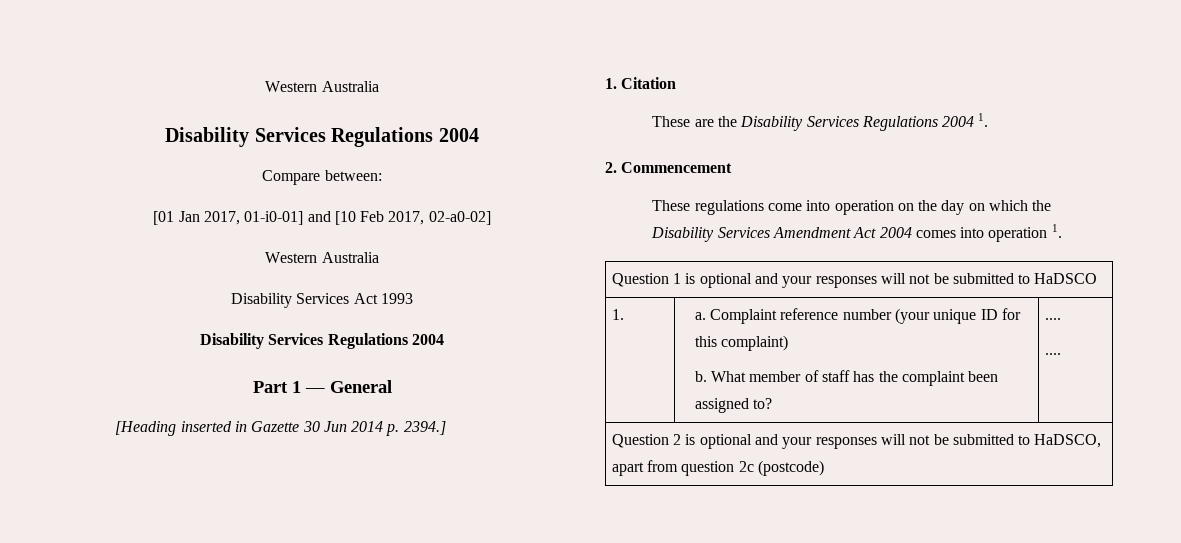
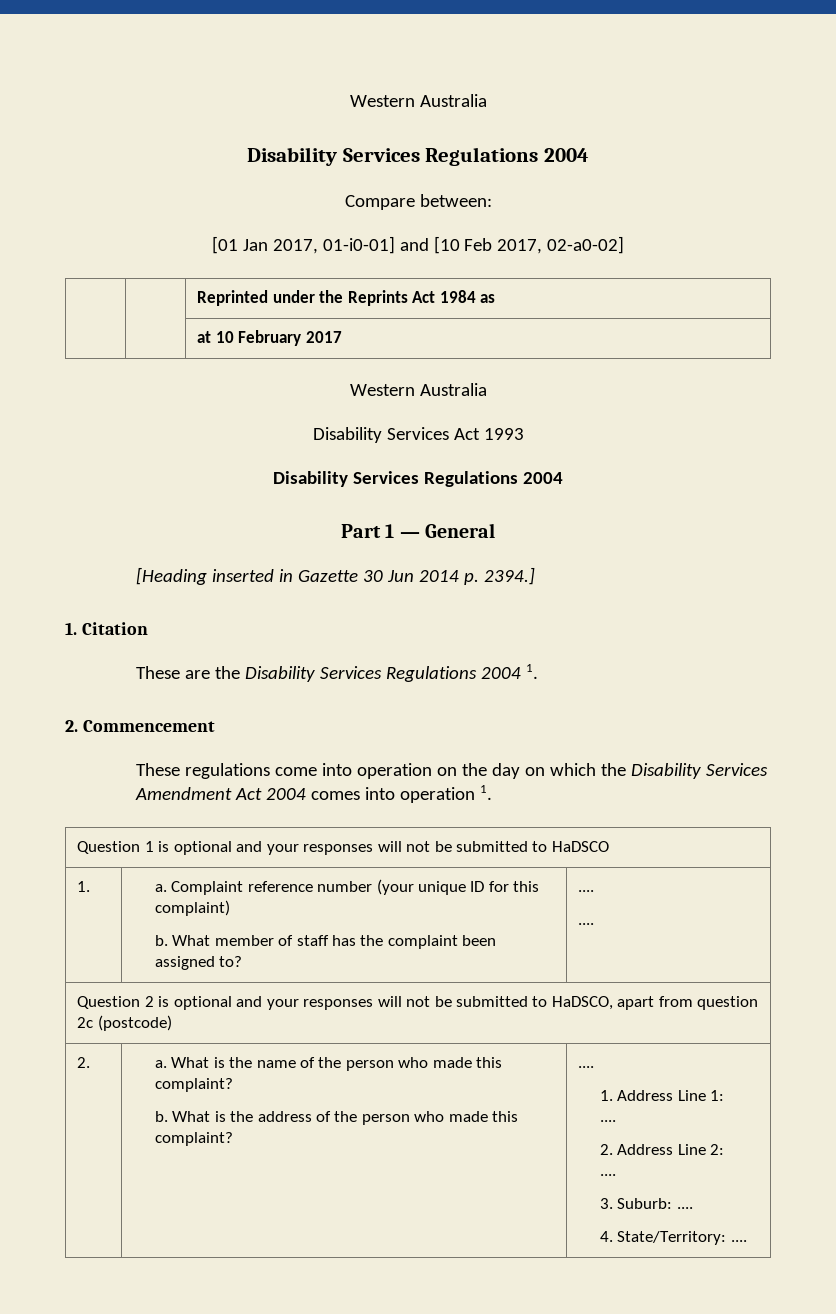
(491, 218) none -> [197,290,496,306] [197,330,342,346] // | | Reprinted under the Reprints Act 1984 as // | | at 10 February 2017
(824, 468) none -> [77,1057,91,1068] [154,1057,503,1071] [154,1078,233,1092] [154,1111,519,1125] [154,1132,233,1146] [578,1066,595,1068] [599,1090,725,1101] [599,1120,616,1122] [599,1144,725,1155] [599,1174,616,1176] [599,1198,693,1209] [599,1231,747,1245] // 2. | a. What is the name of the person who made this complaint? // b. What is the address of the person who made this complaint? | .... // 1. Address Line 1: // .... // 2. Address Line 2: // .... // 3. Suburb: .... // 4. State/Territory: ....

